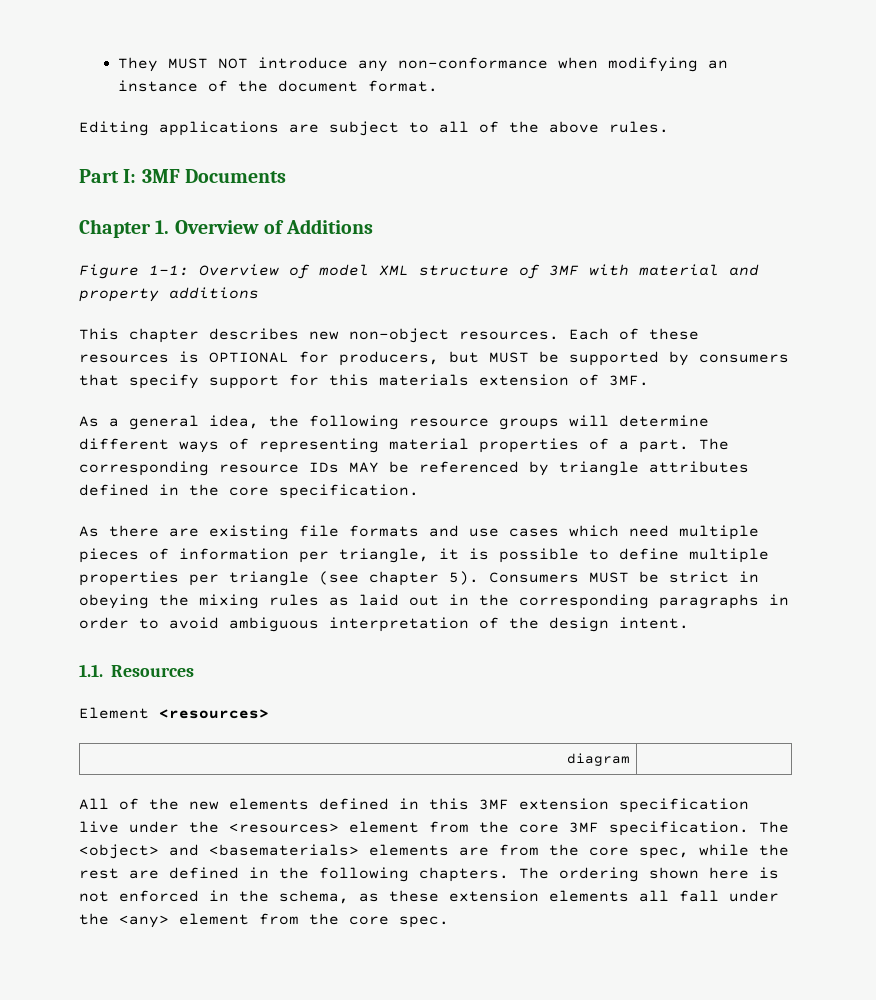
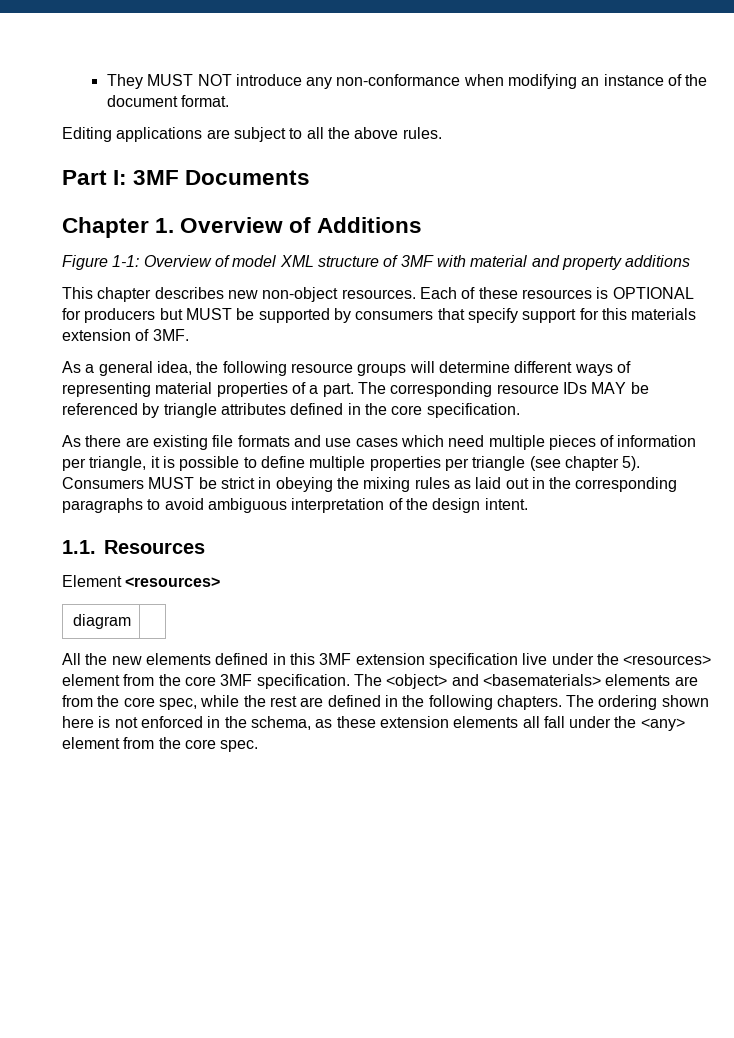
[479,121,499,133] of -> (324, 133) none
[339,351,439,366] producers, -> [84,308,156,323] producers
[769,594,789,606] [79,617,129,629] in order -> (143, 505) none
[119,798,139,810] of -> (81, 659) none

